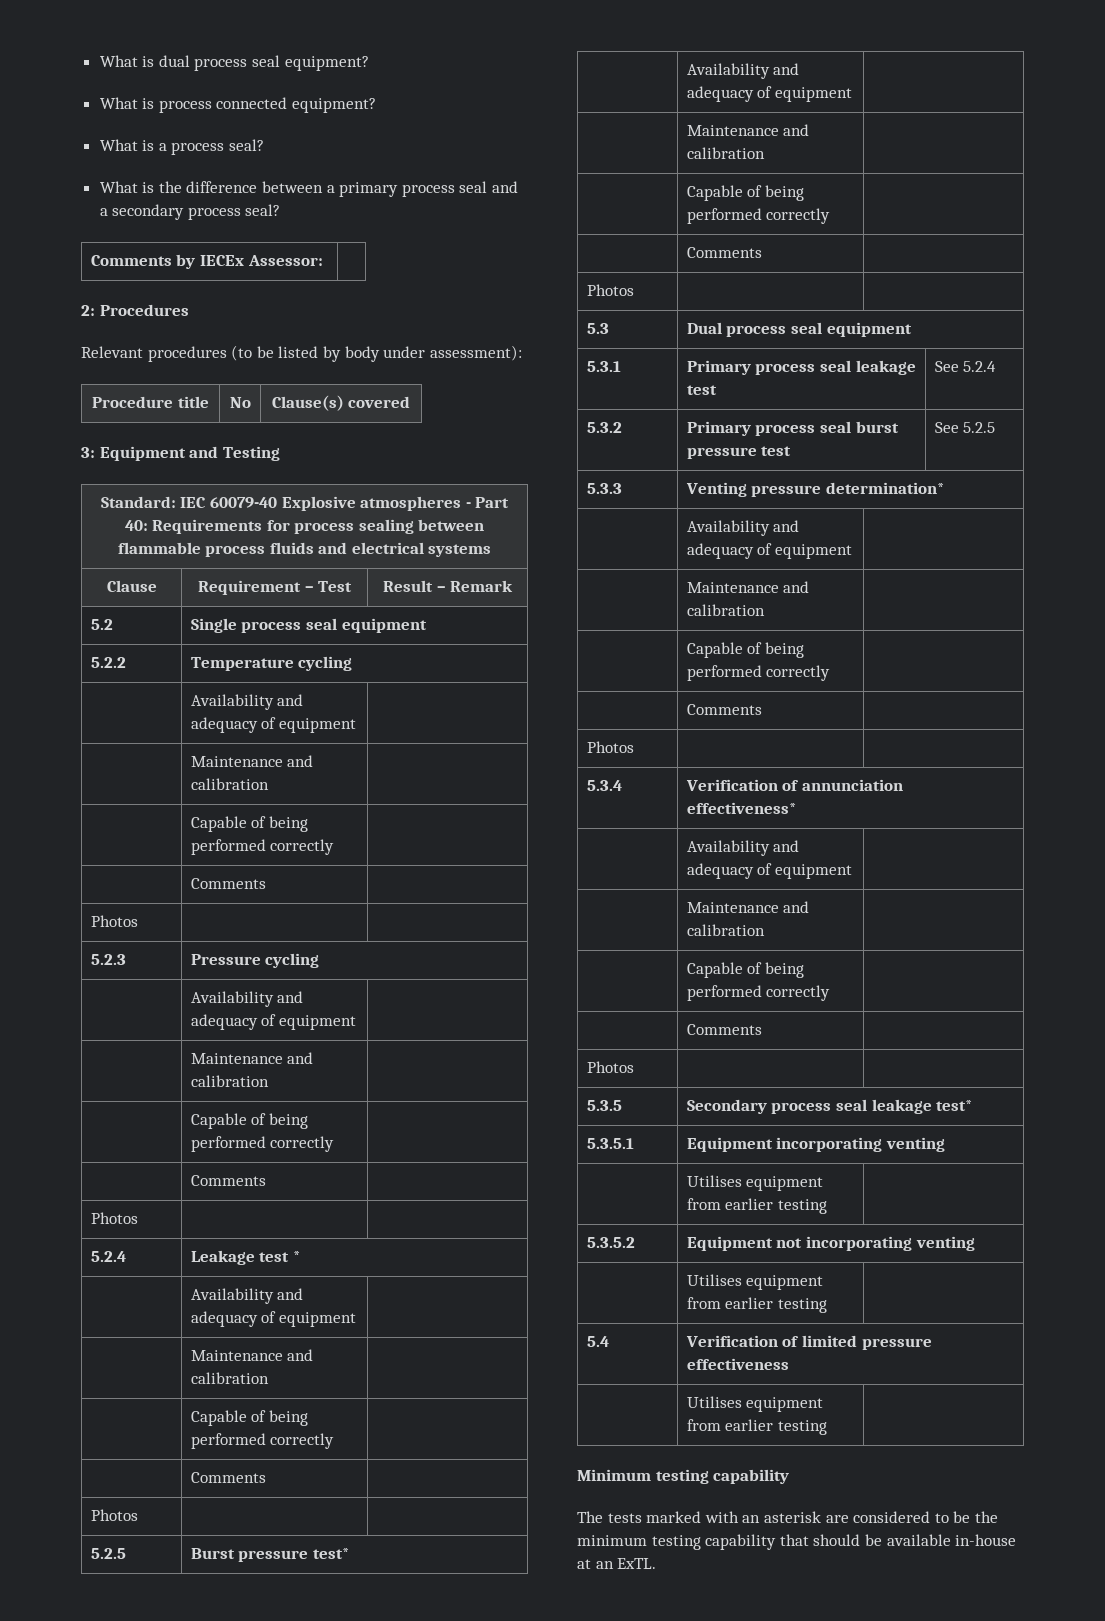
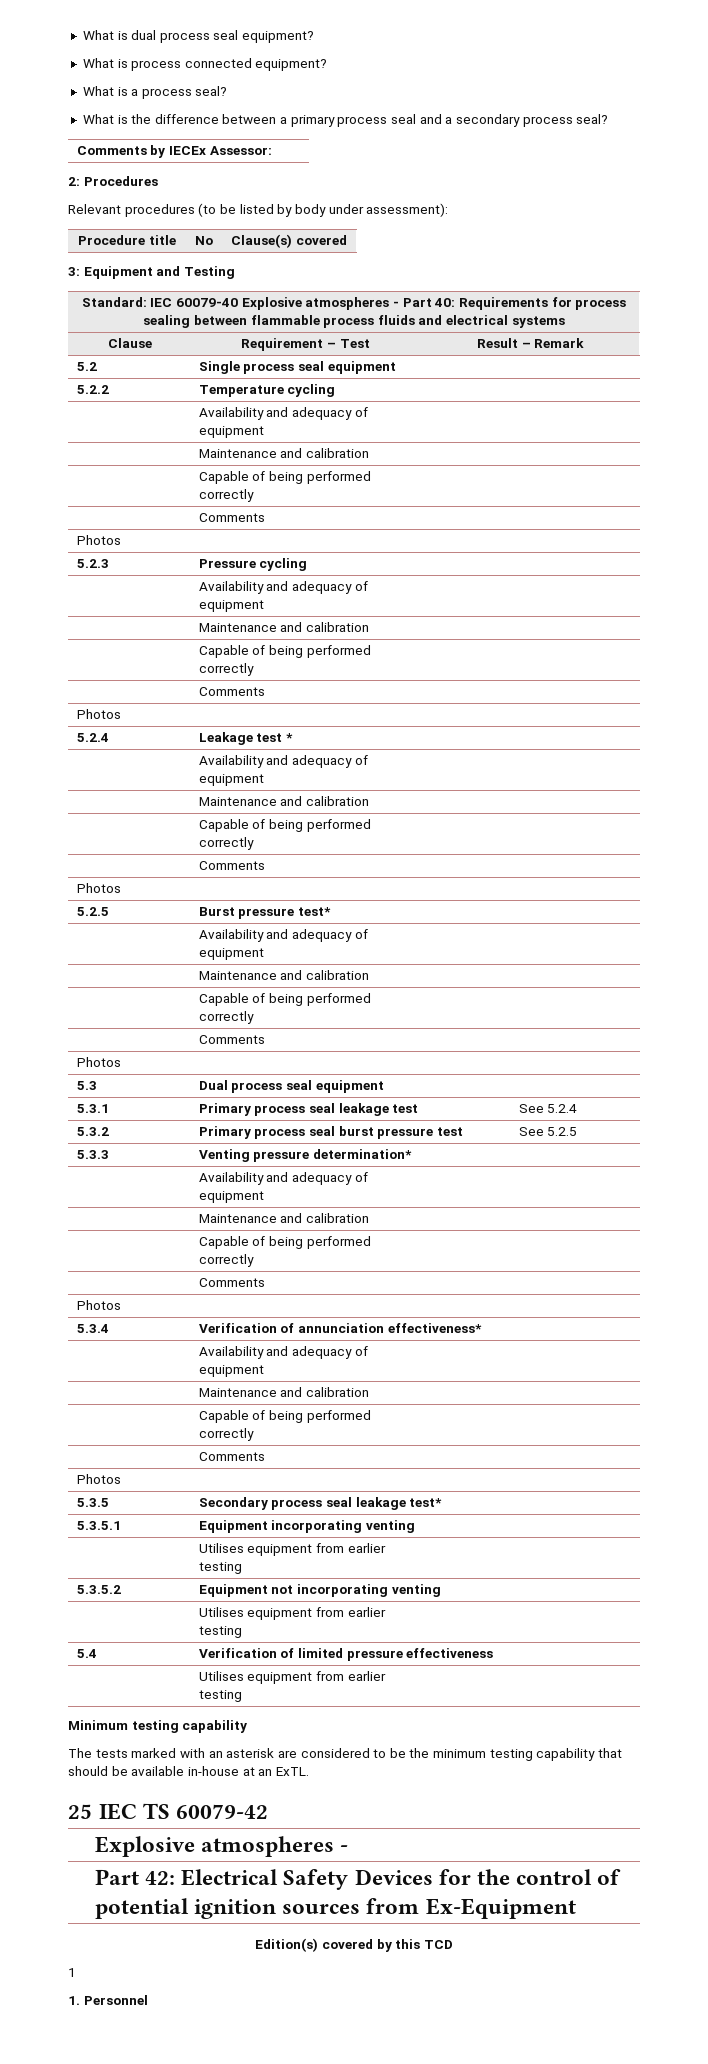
(657, 1563) none -> [68,1803,269,1820] [94,1836,349,1857] [94,1869,622,1890] [94,1898,576,1919] [255,1938,453,1952] [68,1968,76,1977] [68,1995,148,2005] // 25 IEC TS 60079-42 // Explosive atmospheres - // Part 42: Electrical Safety Devices for the control of potential ignition sources from Ex-Equipment // Edition(s) covered by this TCD // 1 // 1. Personnel

